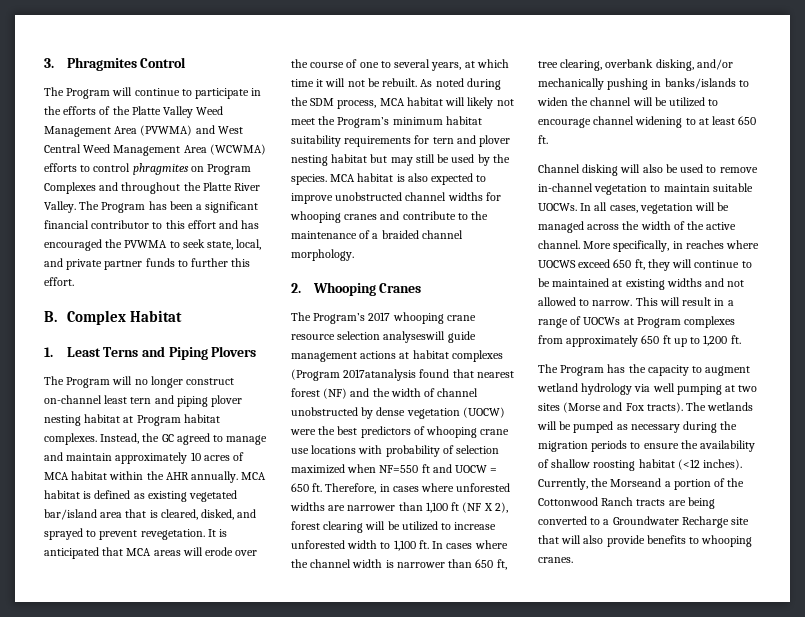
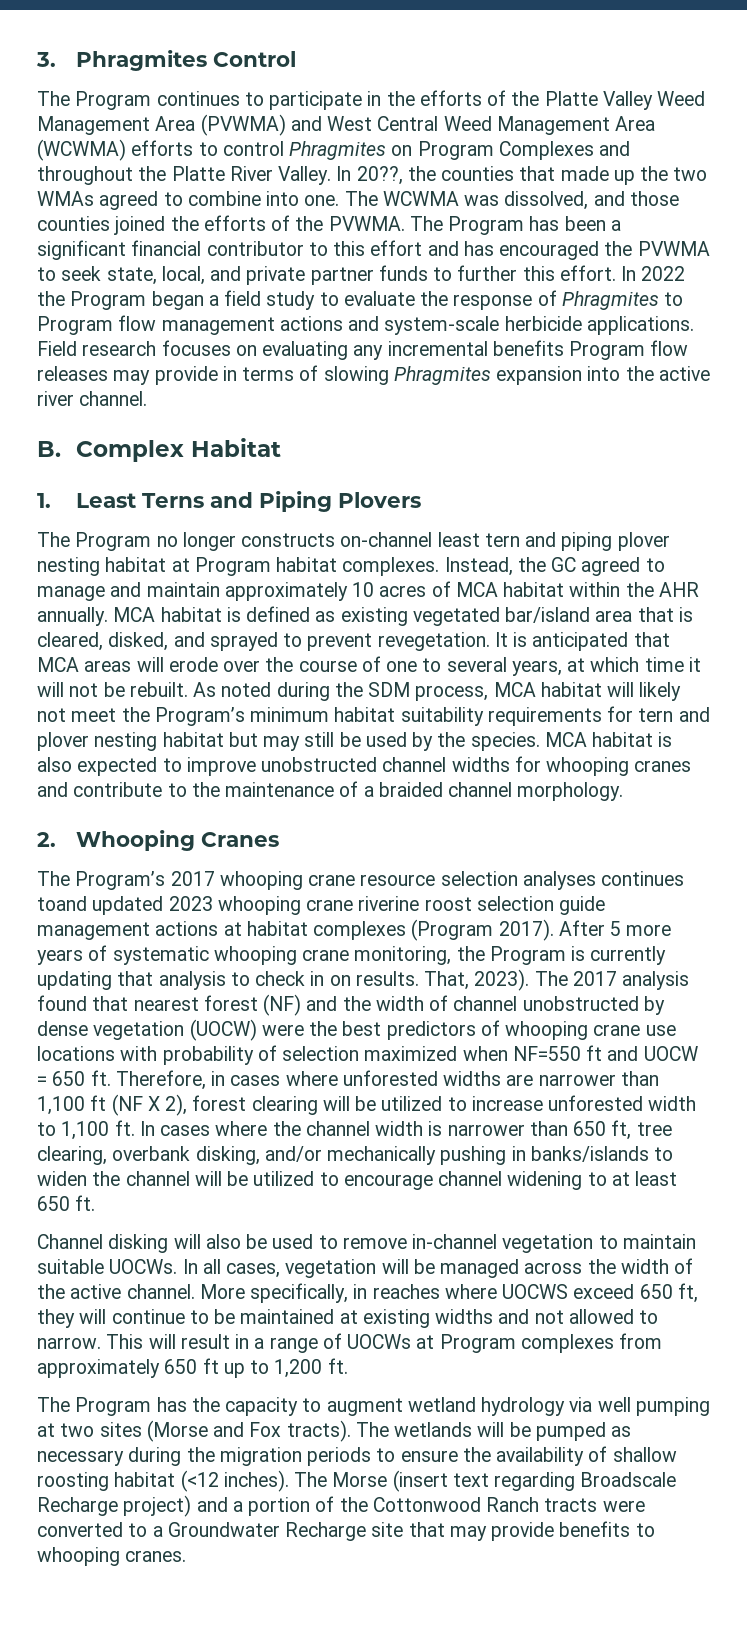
[112,87,180,96] will continue -> [156,91,240,106] continues
[132,163,189,175] phragmites -> [289,141,387,160] Phragmites
(76, 207) none -> [336,166,708,185] [37,191,679,210] [37,215,405,235] In 20??, the counties that made up the two WMAs agreed to combine into one. The WCWMA was dissolved, and those counties joined the efforts of the PVWMA.
(74, 281) none -> [621,266,686,281] [37,290,684,310] [37,315,694,335] [37,340,689,360] [37,365,710,385] [37,391,148,406] In 2022 the Program began a field study to evaluate the response of Phragmites to Program flow management actions and system-scale herbicide applications. Field research focuses on evaluating any incremental benefits Program flow releases may provide in terms of slowing Phragmites expansion into the active river channel.
[112,376,133,385] will -> (152, 541) none
[186,378,235,385] construct -> [241,533,336,547] constructs
[383,331,446,343] analyseswill -> [522,871,685,890] [37,896,554,915] analyses continues toand updated 2023 whooping crane riverine roost selection
[343,369,417,381] 2017atanalysis -> [498,919,672,941] [37,945,667,965] [37,969,690,991] 2017). After 5 more years of systematic whooping crane monitoring, the Program is currently updating that analysis to check in on results. That, 2023). The 2017 analysis
[538,478,662,490] Currently, the Morseand -> [294,1470,677,1492] [37,1495,228,1517] The Morse (insert text regarding Broadscale Recharge project) and
[668,497,715,509] are being -> [602,1500,645,1512] were
[561,535,604,544] will also -> [449,1526,487,1541] may

